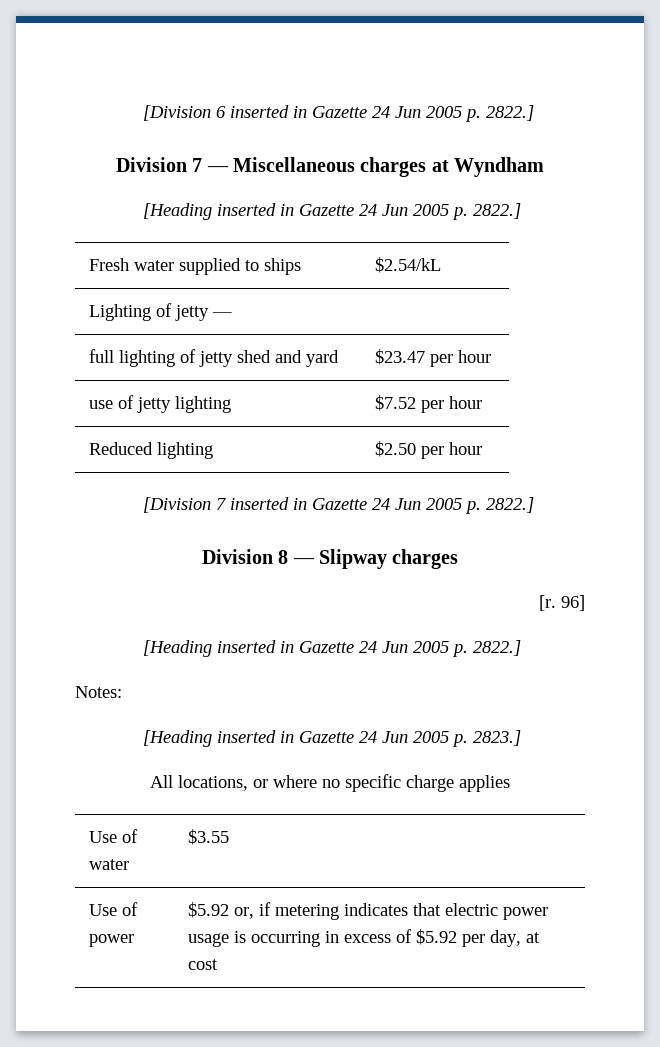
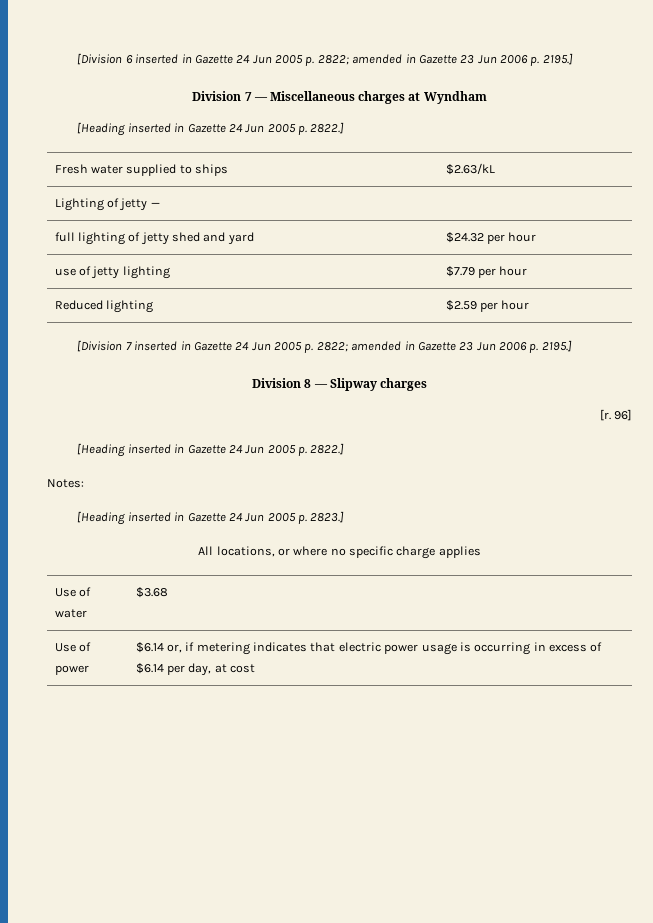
[485,105,534,121] 2822.] -> [317,53,573,66] 2822; amended in Gazette 23 Jun 2006 p. 2195.]
[374,257,441,273] $2.54/kL -> [445,163,495,175] $2.63/kL
[374,349,425,365] $23.47 -> [445,232,484,243] $24.32
[374,395,416,411] $7.52 -> [445,266,475,277] $7.79
[374,441,416,457] $2.50 -> [445,300,477,311] $2.59
[485,497,534,513] 2822.] -> [316,340,572,353] 2822; amended in Gazette 23 Jun 2006 p. 2195.]
[187,829,229,845] $3.55 -> [135,587,168,598] $3.68
[187,902,229,918] $5.92 -> [135,642,164,653] $6.14
[415,929,457,945] $5.92 -> [135,663,164,674] $6.14

